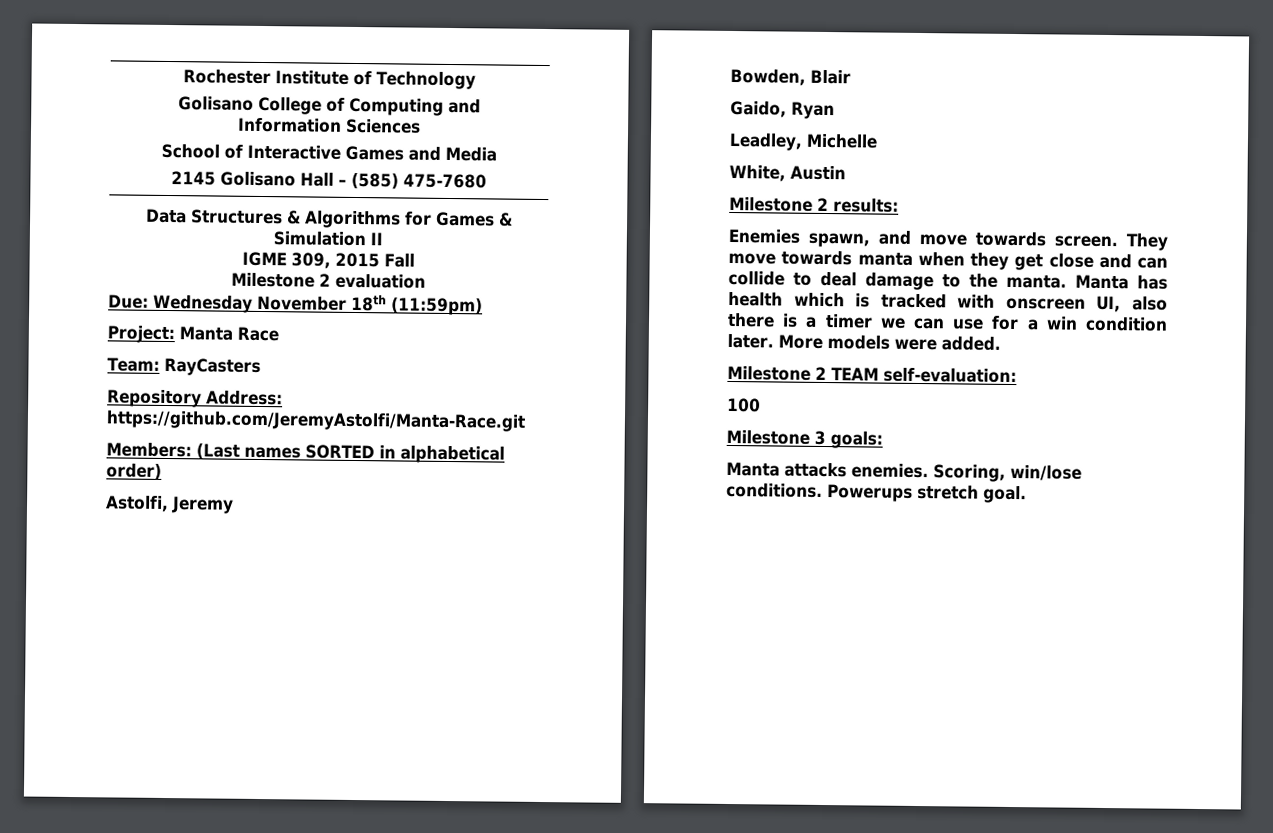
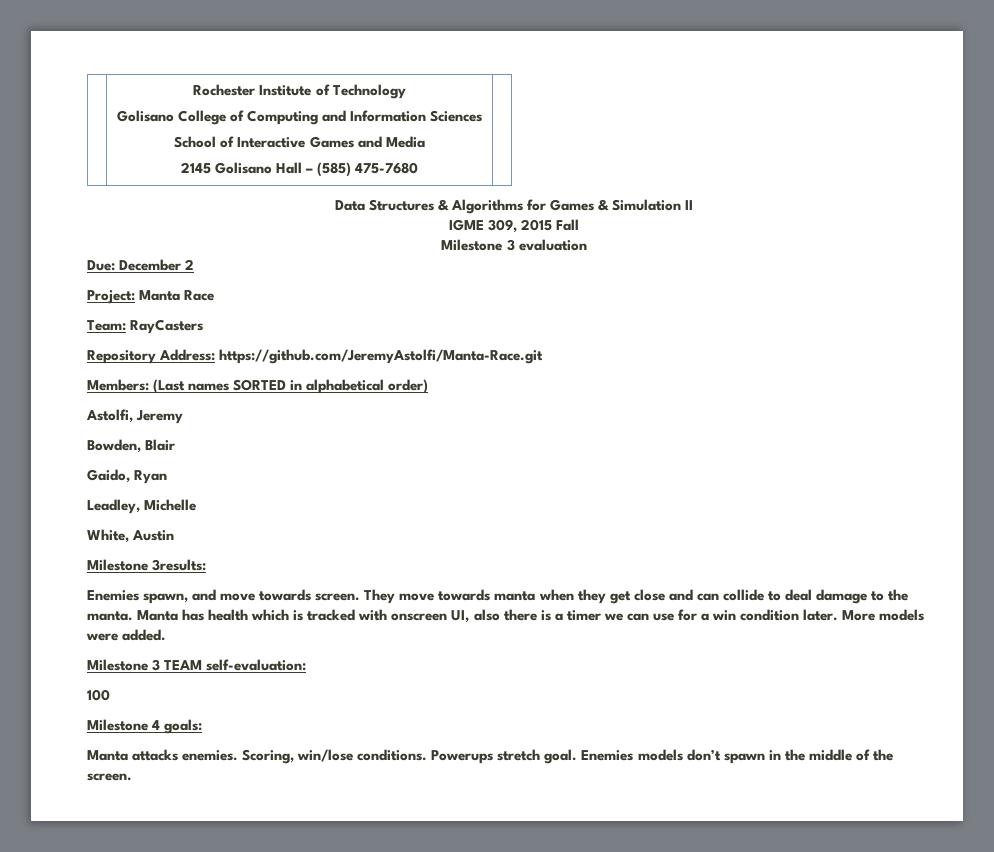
[318,273,331,287] 2 -> [506,239,515,251] 3
[153,293,483,316] Wednesday November 18th (11:59pm) -> [119,259,195,271] December 2
[817,197,899,213] 2 results: -> [152,559,207,571] 3results:
[815,366,827,381] 2 -> [152,659,161,671] 3
[814,430,826,446] 3 -> [152,720,161,730] 4
(1027, 494) none -> [581,749,893,764] [87,773,132,781] Enemies models don’t spawn in the middle of the screen.

